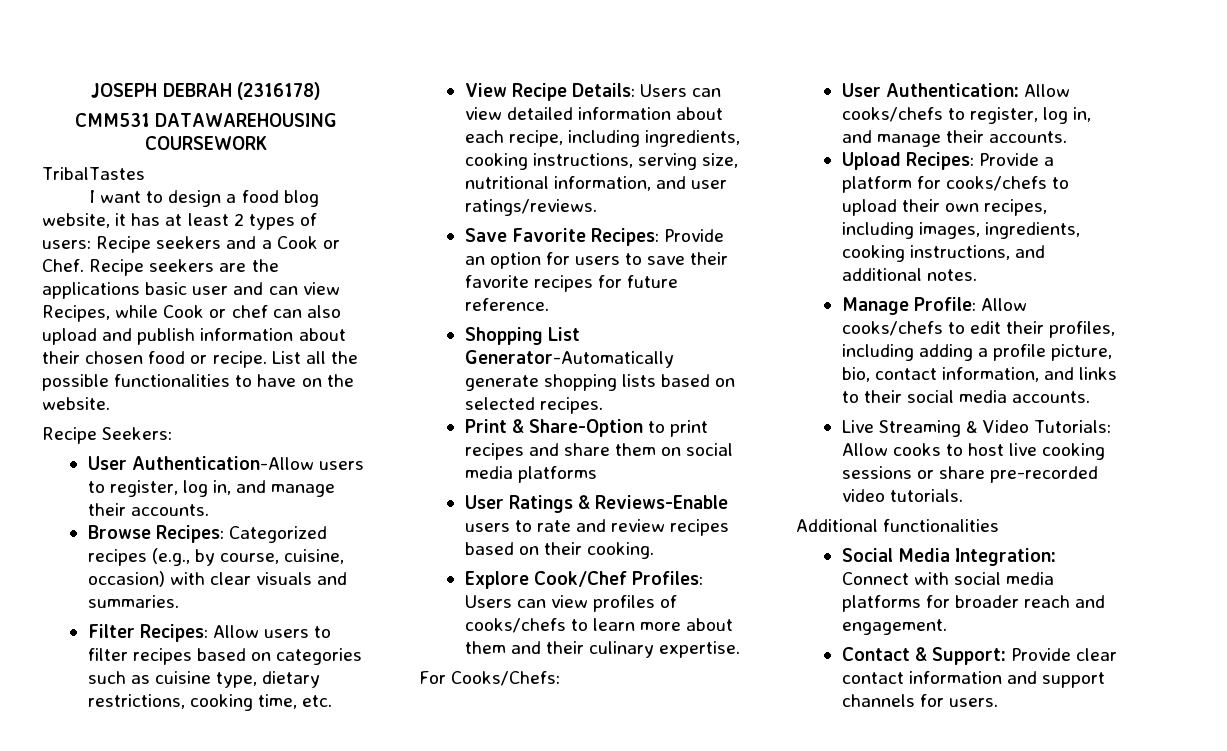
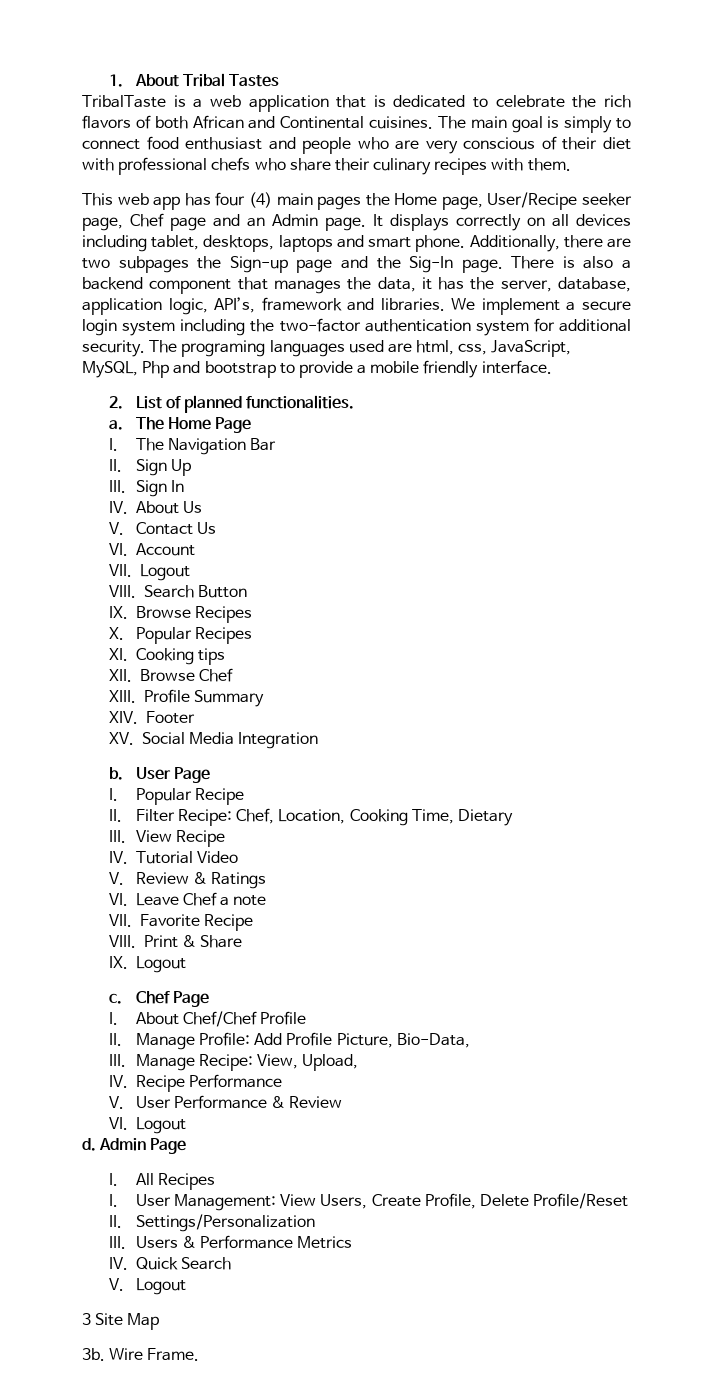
[91,82,321,100] [74,113,338,127] [145,136,267,150] [42,167,145,180] [88,190,319,207] [42,213,317,230] [42,236,340,253] [42,259,279,276] [42,282,340,299] [42,305,341,322] [42,328,346,345] [42,351,358,368] [42,374,354,391] [42,397,110,410] [42,427,173,444] [87,456,364,470] [87,480,336,497] [87,503,209,516] [87,525,327,543] [87,548,345,566] [87,571,348,587] [87,595,179,608] [87,624,332,642] [87,648,363,665] [87,671,321,688] [87,694,332,711] [464,83,722,101] [464,107,723,120] [464,130,740,147] [464,153,738,170] [464,176,727,191] [464,199,597,216] [464,228,724,246] [464,252,729,269] [464,275,678,292] [464,298,549,311] [464,327,580,345] [464,350,674,368] [464,374,736,391] [464,397,603,414] [464,419,709,437] [464,443,734,460] [464,466,597,483] [464,495,728,513] [464,519,730,536] [464,542,654,559] [464,571,703,589] [464,595,678,612] [464,618,734,633] [464,641,741,658] [419,671,561,686] [841,83,1070,97] [841,107,1092,124] [841,130,1067,147] [841,152,1054,170] [841,176,1069,193] [841,199,1047,216] [841,222,1080,239] [841,245,1045,262] [841,268,977,281] [841,297,1027,315] [841,321,1116,338] [841,344,1113,361] [841,367,1118,382] [841,390,1091,403] [841,420,1112,437] [841,443,1106,460] [841,466,1098,483] [841,489,963,502] [796,519,1000,532] [841,548,1056,566] [841,572,1054,585] [841,595,1106,612] [841,619,947,635] [841,647,1118,665] [841,671,1105,688] [841,694,998,707] JOSEPH DEBRAH (2316178) // CMM531 DATAWAREHOUSING COURSEWORK // TribalTastes // I want to design a food blog website, it has at least 2 types of users: Recipe seekers and a Cook or Chef. Recipe seekers are the applications basic user and can view Recipes, while Cook or chef can also upload and publish information about their chosen food or recipe. List all the possible functionalities to have on the website. // Recipe Seekers: // User Authentication-Allow users to register, log in, and manage their accounts. // Browse Recipes: Categorized recipes (e.g., by course, cuisine, occasion) with clear visuals and summaries. // Filter Recipes: Allow users to filter recipes based on categories such as cuisine type, dietary restrictions, cooking time, etc. // View Recipe Details: Users can view detailed information about each recipe, including ingredients, cooking instructions, serving size, nutritional information, and user ratings/reviews. // Save Favorite Recipes: Provide an option for users to save their favorite recipes for future reference. // Shopping List Generator-Automatically generate shopping lists based on selected recipes. // Print & Share-Option to print recipes and share them on social media platforms // User Ratings & Reviews-Enable users to rate and review recipes based on their cooking. // Explore Cook/Chef Profiles: Users can view profiles of cooks/chefs to learn more about them and their culinary expertise. // For Cooks/Chefs: // User Authentication: Allow cooks/chefs to register, log in, and manage their accounts. // Upload Recipes: Provide a platform for cooks/chefs to upload their own recipes, including images, ingredients, cooking instructions, and additional notes. // Manage Profile: Allow cooks/chefs to edit their profiles, including adding a profile picture, bio, contact information, and links to their social media accounts. // Live Streaming & Video Tutorials: Allow cooks to host live cooking sessions or share pre-recorded video tutorials. // Additional functionalities // Social Media Integration: Connect with social media platforms for broader reach and engagement. // Contact & Support: Provide clear contact information and support channels for users. -> [108,73,280,87] [82,95,631,112] [82,115,631,133] [82,136,631,154] [82,157,571,175] [82,192,632,210] [82,213,631,231] [82,235,631,252] [82,256,631,273] [82,277,632,294] [82,297,631,315] [82,318,631,336] [82,340,572,357] [82,360,552,378] [108,395,355,413] [108,417,252,433] [108,438,277,455] [108,459,192,476] [108,480,185,497] [108,501,203,514] [108,522,217,535] [108,543,195,556] [108,564,190,581] [108,585,247,598] [108,606,253,623] [108,627,253,644] [108,648,226,665] [108,668,233,682] [108,689,264,707] [108,711,195,724] [108,732,319,749] [108,767,211,783] [108,788,245,805] [108,808,513,826] [108,830,226,847] [108,851,239,864] [108,872,267,889] [108,892,267,906] [108,914,253,931] [108,935,243,948] [108,956,186,973] [108,991,210,1007] [108,1011,307,1027] [108,1032,470,1050] [108,1054,359,1071] [108,1074,283,1092] [108,1095,343,1109] [108,1117,186,1134] [82,1138,187,1154] [108,1173,216,1190] [108,1193,629,1211] [108,1214,315,1232] [108,1235,353,1249] [108,1257,232,1270] [108,1278,186,1295] [82,1313,160,1330] [82,1348,200,1361] 1. About Tribal Tastes // TribalTaste is a web application that is dedicated to celebrate the rich flavors of both African and Continental cuisines. The main goal is simply to connect food enthusiast and people who are very conscious of their diet with professional chefs who share their culinary recipes with them. // This web app has four (4) main pages the Home page, User/Recipe seeker page, Chef page and an Admin page. It displays correctly on all devices including tablet, desktops, laptops and smart phone. Additionally, there are two subpages the Sign-up page and the Sig-In page. There is also a backend component that manages the data, it has the server, database, application logic, API’s, framework and libraries. We implement a secure login system including the two-factor authentication system for additional security. The programing languages used are html, css, JavaScript, MySQL, Php and bootstrap to provide a mobile friendly interface. // 2. List of planned functionalities. // a. The Home Page // I. The Navigation Bar // II. Sign Up // III. Sign In // IV. About Us // V. Contact Us // VI. Account // VII. Logout // VIII. Search Button // IX. Browse Recipes // X. Popular Recipes // XI. Cooking tips // XII. Browse Chef // XIII. Profile Summary // XIV. Footer // XV. Social Media Integration // b. User Page // I. Popular Recipe // II. Filter Recipe: Chef, Location, Cooking Time, Dietary // III. View Recipe // IV. Tutorial Video // V. Review & Ratings // VI. Leave Chef a note // VII. Favorite Recipe // VIII. Print & Share // IX. Logout // c. Chef Page // I. About Chef/Chef Profile // II. Manage Profile: Add Profile Picture, Bio-Data, // III. Manage Recipe: View, Upload, // IV. Recipe Performance // V. User Performance & Review // VI. Logout // d. Admin Page // I. All Recipes // I. User Management: View Users, Create Profile, Delete Profile/Reset // II. Settings/Personalization // III. Users & Performance Metrics // IV. Quick Search // V. Logout // 3 Site Map // 3b. Wire Frame.

